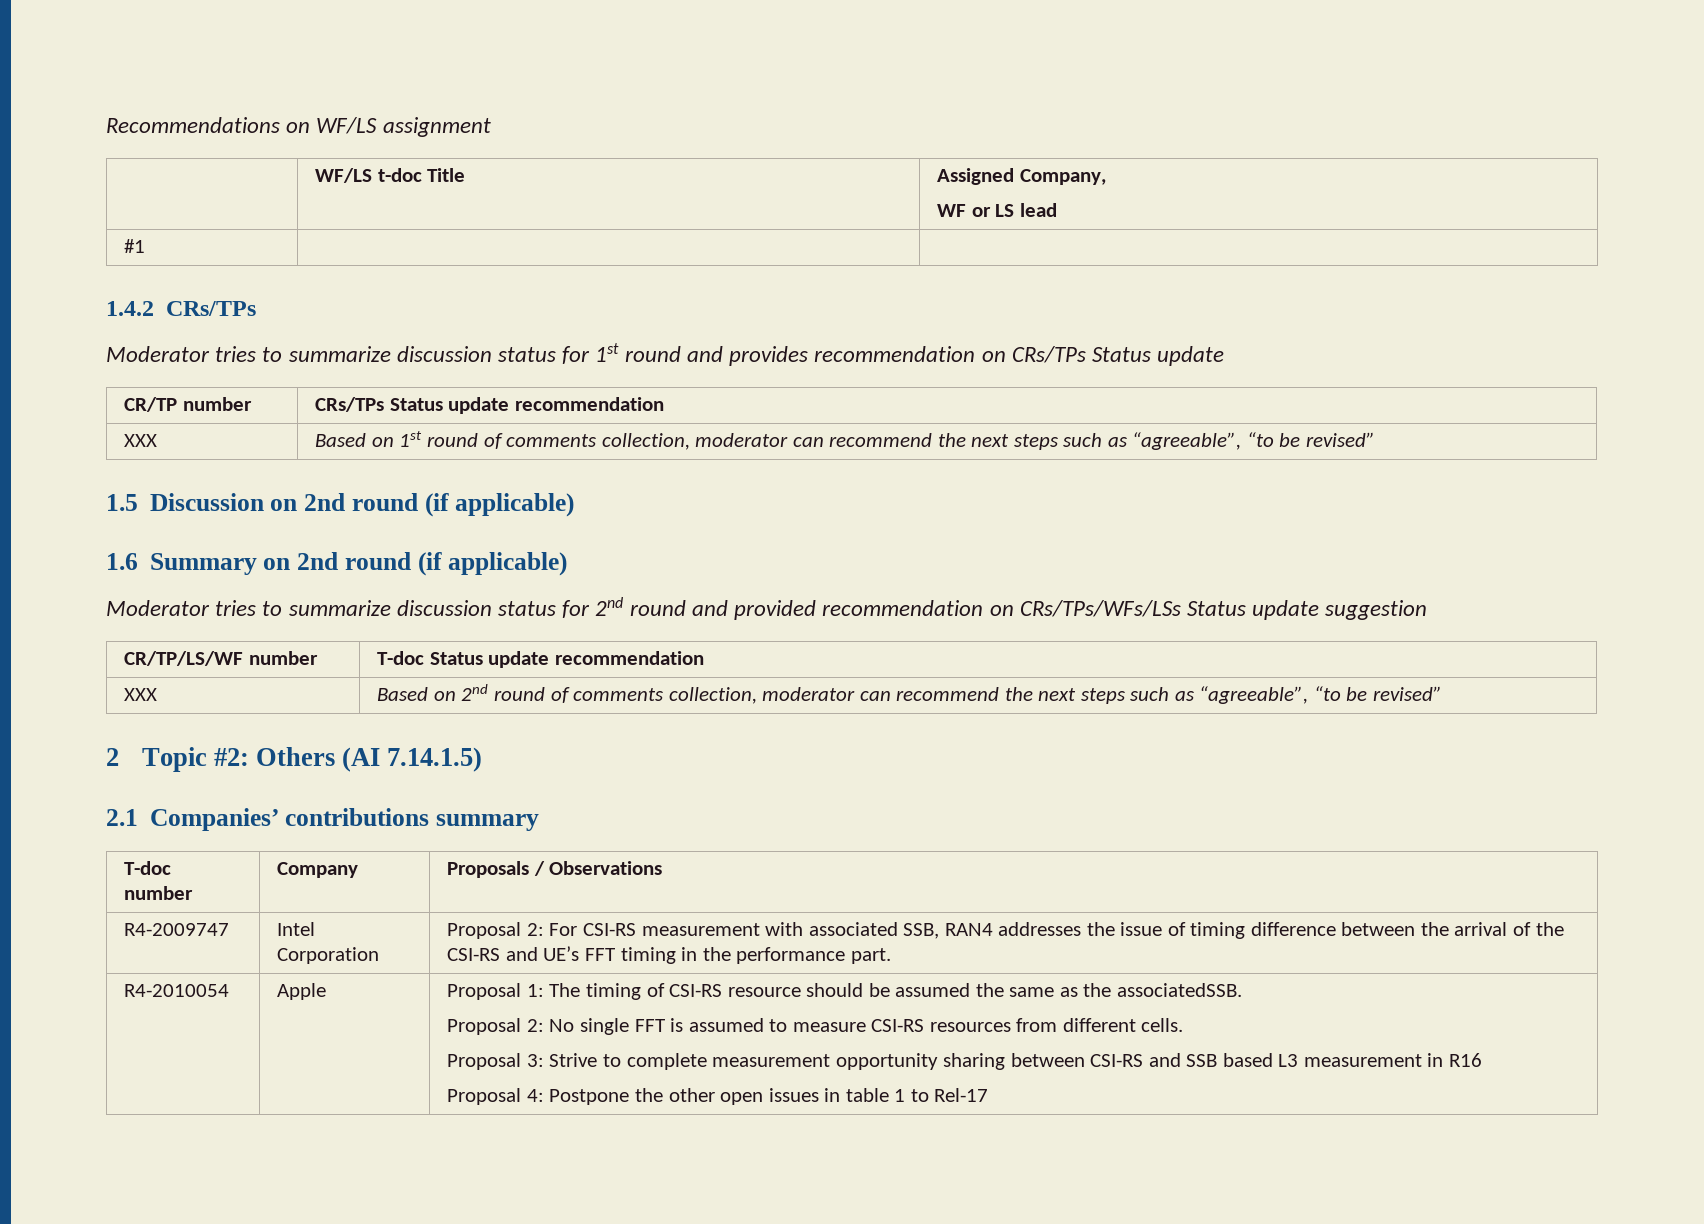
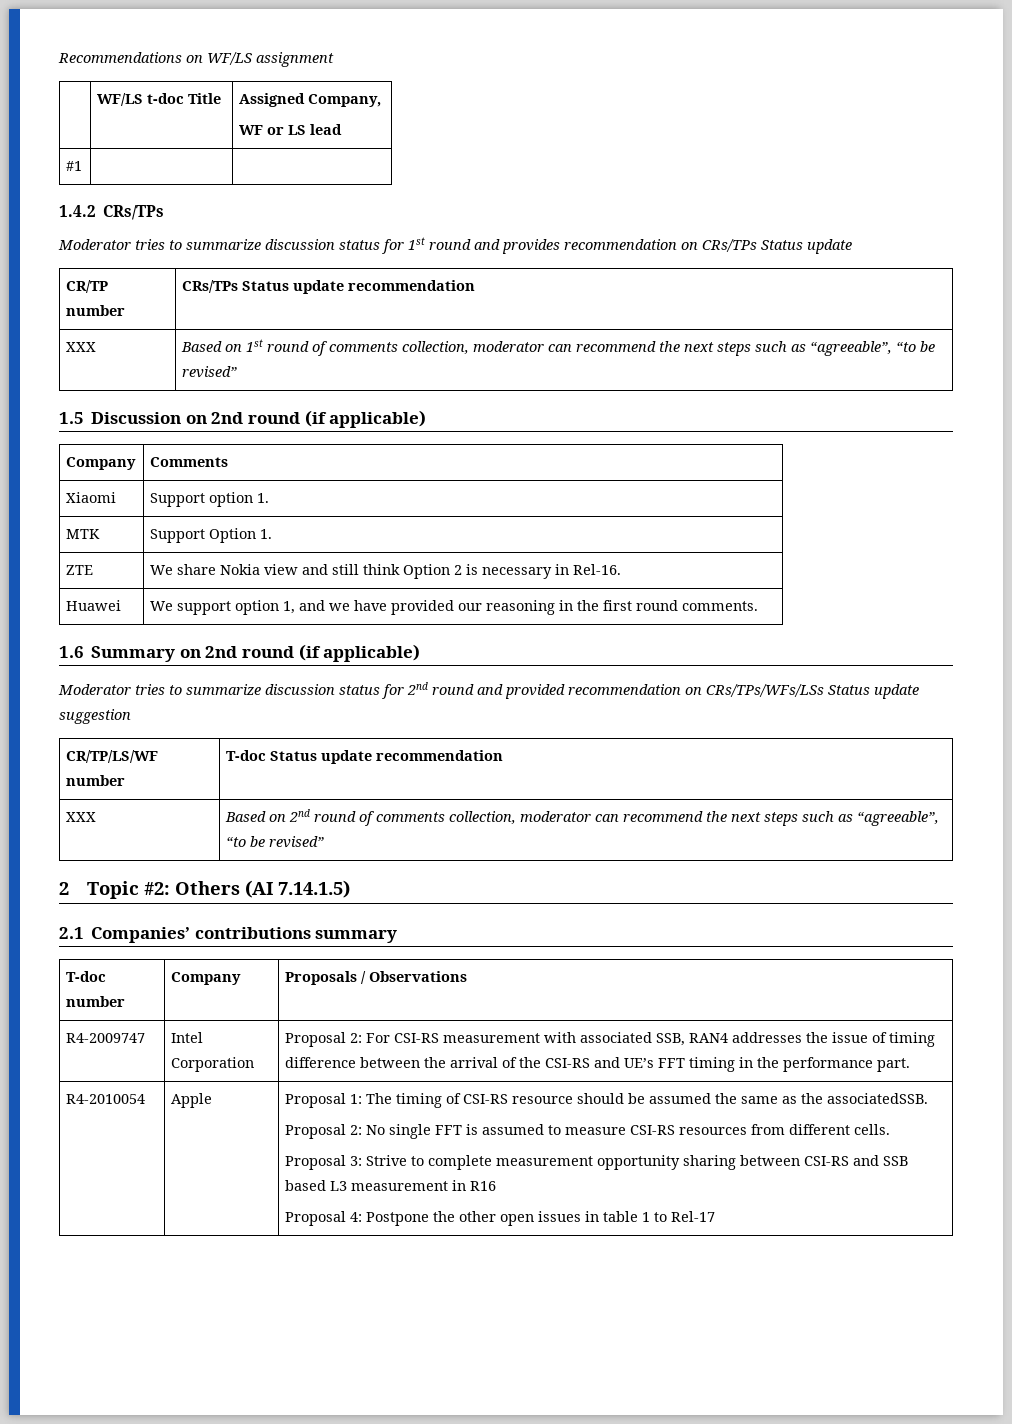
(574, 505) none -> [66,457,137,470] [150,457,229,467] [66,492,117,503] [150,492,270,507] [66,529,101,539] [150,528,273,543] [66,565,94,575] [150,564,622,579] [66,600,122,611] [150,600,759,615] // Company | Comments // Xiaomi | Support option 1. // MTK | Support Option 1. // ZTE | We share Nokia view and still think Option 2 is necessary in Rel-16. // Huawei | We support option 1, and we have provided our reasoning in the first round comments.

